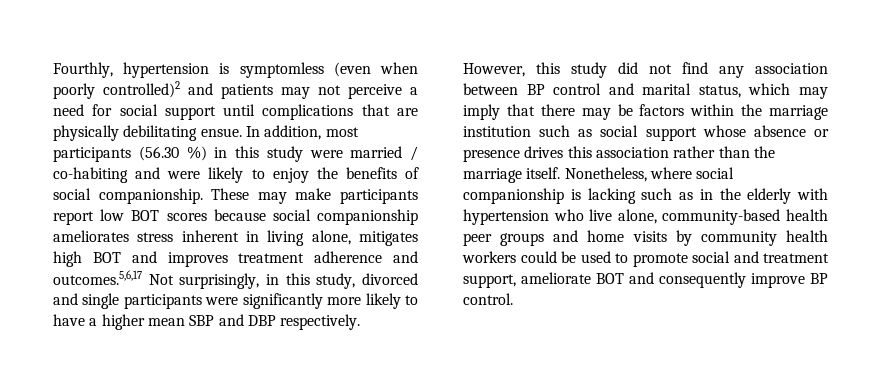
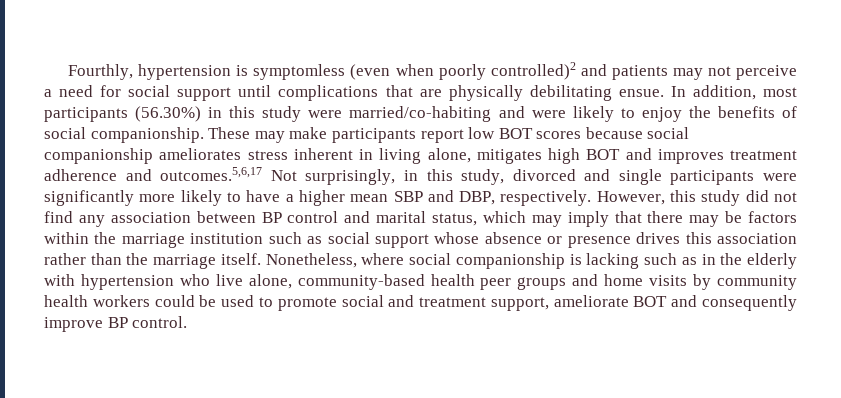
[138,146,207,161] (56.30 %) -> [135,106,202,122] (56.30%)
[350,146,418,161] [53,167,128,183] married / co-habiting -> [349,106,492,122] married/co-habiting
[247,315,276,326] DBP -> [459,191,496,205] DBP,

